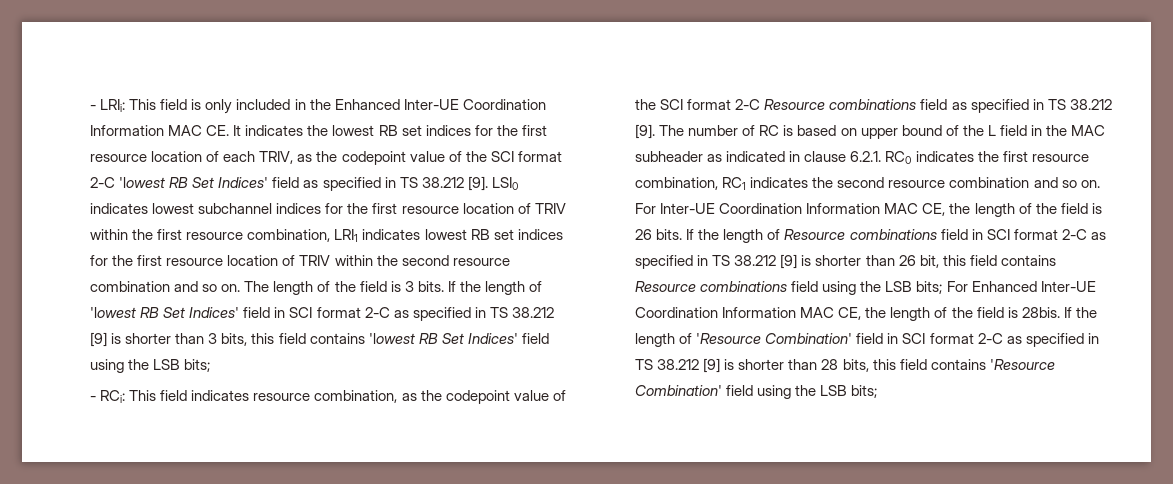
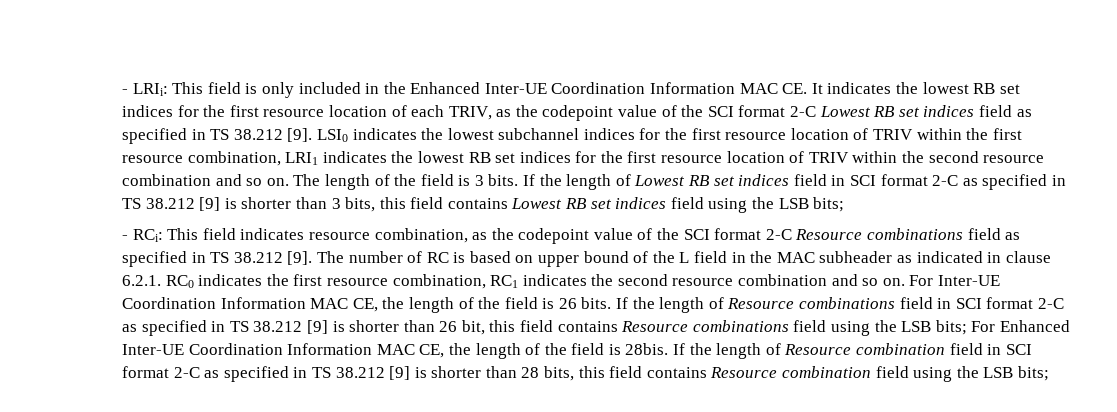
[119,177,269,188] 'lowest RB Set Indices' -> [819,105,975,117] Lowest RB set indices
(149, 208) none -> [421,128,444,140] the
(421, 234) none -> [391,151,414,163] the
[90,307,240,318] 'lowest RB Set Indices' -> [634,174,790,186] Lowest RB set indices
[368,333,518,344] 'lowest RB Set Indices' -> [511,197,667,209] Lowest RB set indices
[696,333,853,344] 'Resource Combination' -> [784,343,945,355] Resource combination
[989,359,1055,370] [635,385,723,396] 'Resource Combination' -> [710,366,871,378] Resource combination

